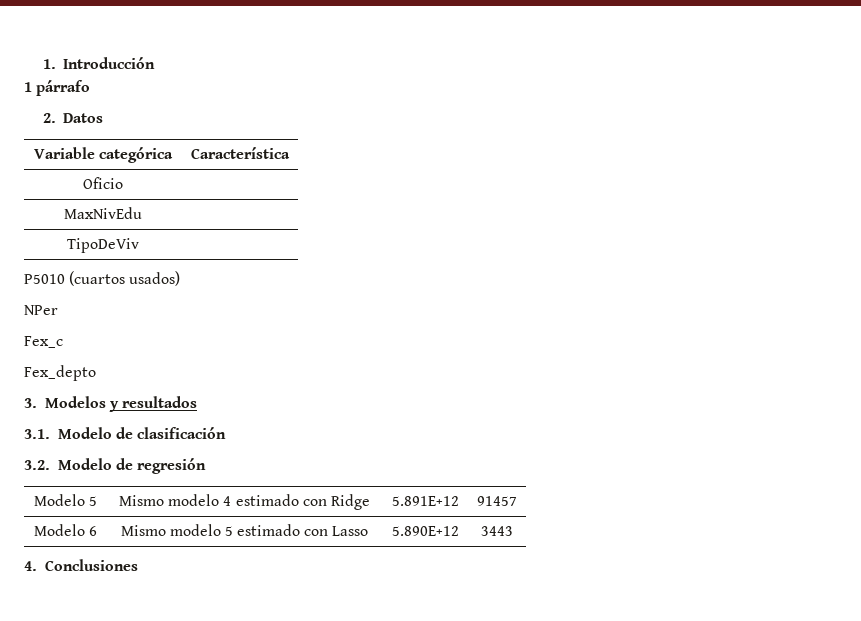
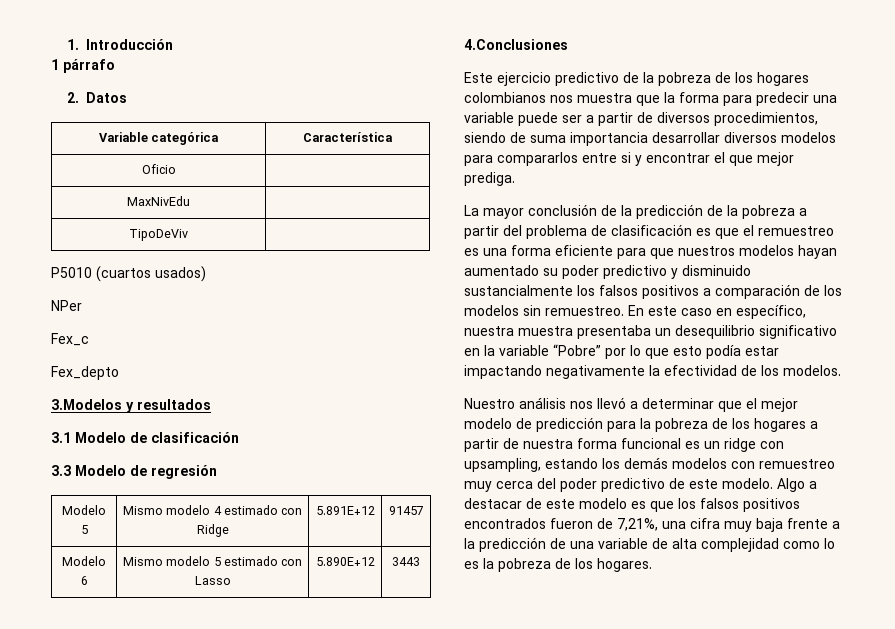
[24,396,106,408] 3. Modelos -> [51,399,122,410] 3.Modelos
[24,429,50,439] 3.1. -> [51,432,71,443] 3.1
[24,460,50,470] 3.2. -> [51,465,71,476] 3.3
[24,559,138,571] 4. Conclusiones -> [464,39,568,50] [464,72,809,86] [464,92,837,106] [464,112,818,126] [464,132,836,146] [464,152,794,166] [464,172,515,186] [464,204,807,219] [464,224,834,239] [464,245,837,259] [464,265,751,279] [464,284,842,299] [464,305,806,319] [464,325,837,339] [464,344,779,359] [464,365,841,379] [464,397,798,412] [464,417,818,432] [464,438,784,452] [464,457,835,472] [464,478,817,492] [464,498,800,512] [464,518,840,532] [464,537,835,552] [464,558,652,572] 4.Conclusiones // Este ejercicio predictivo de la pobreza de los hogares colombianos nos muestra que la forma para predecir una variable puede ser a partir de diversos procedimientos, siendo de suma importancia desarrollar diversos modelos para compararlos entre si y encontrar el que mejor prediga. // La mayor conclusión de la predicción de la pobreza a partir del problema de clasificación es que el remuestreo es una forma eficiente para que nuestros modelos hayan aumentado su poder predictivo y disminuido sustancialmente los falsos positivos a comparación de los modelos sin remuestreo. En este caso en específico, nuestra muestra presentaba un desequilibrio significativo en la variable “Pobre” por lo que esto podía estar impactando negativamente la efectividad de los modelos. // Nuestro análisis nos llevó a determinar que el mejor modelo de predicción para la pobreza de los hogares a partir de nuestra forma funcional es un ridge con upsampling, estando los demás modelos con remuestreo muy cerca del poder predictivo de este modelo. Algo a destacar de este modelo es que los falsos positivos encontrados fueron de 7,21%, una cifra muy baja frente a la predicción de una variable de alta complejidad como lo es la pobreza de los hogares.

